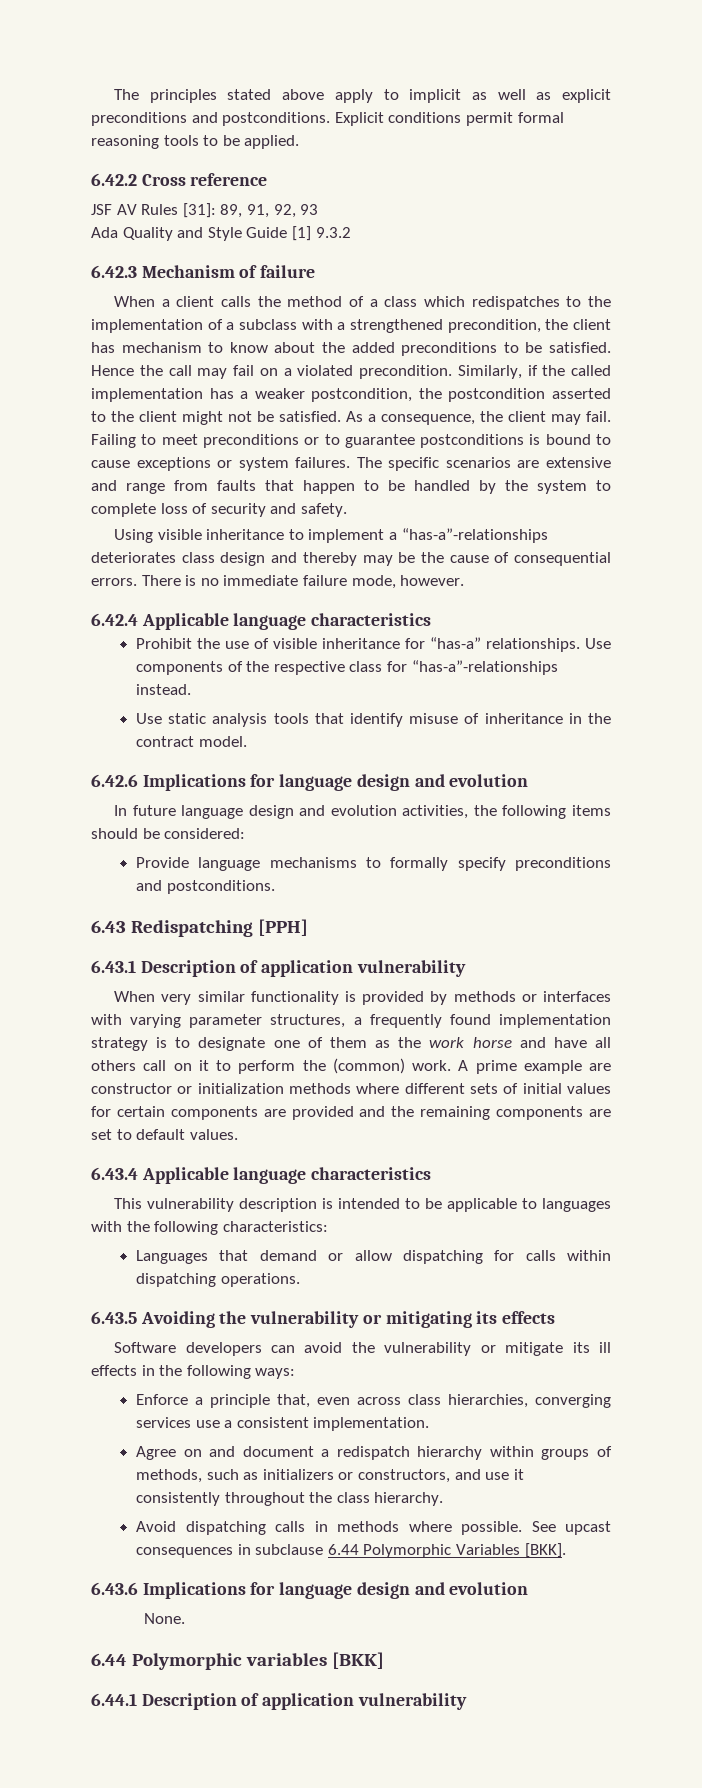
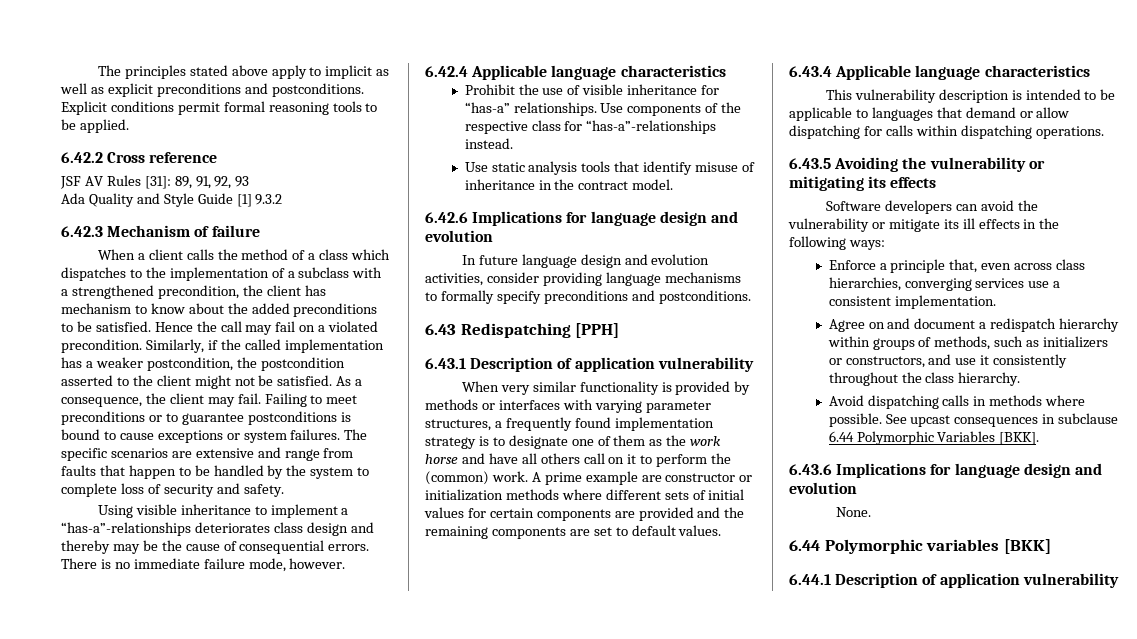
[471,296,560,310] redispatches -> [61,267,126,281] dispatches
[473,805,611,819] [91,828,246,839] [136,857,190,868] the following items should be considered: // Provide -> [486,272,602,286] consider providing
[91,1221,328,1235] [136,1250,209,1264] with the following characteristics: // Languages -> (933, 114) none

